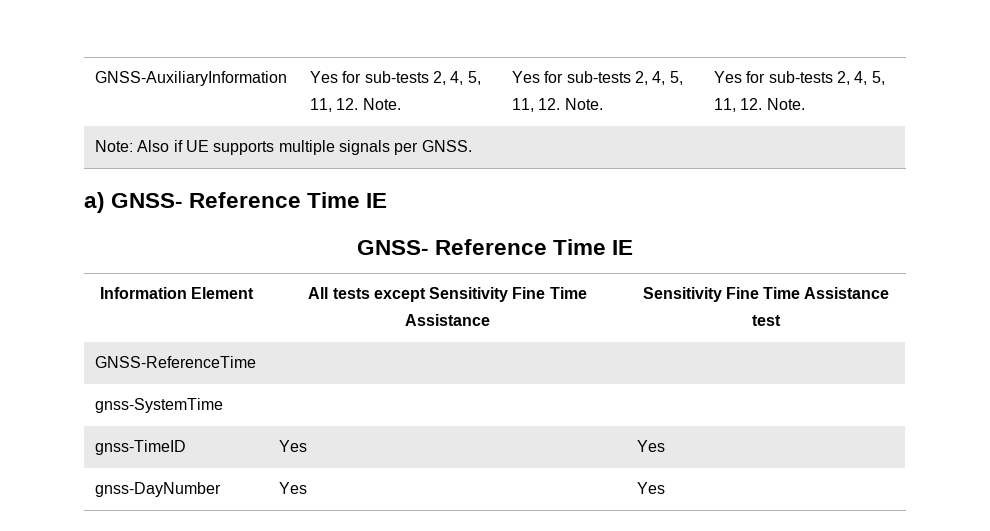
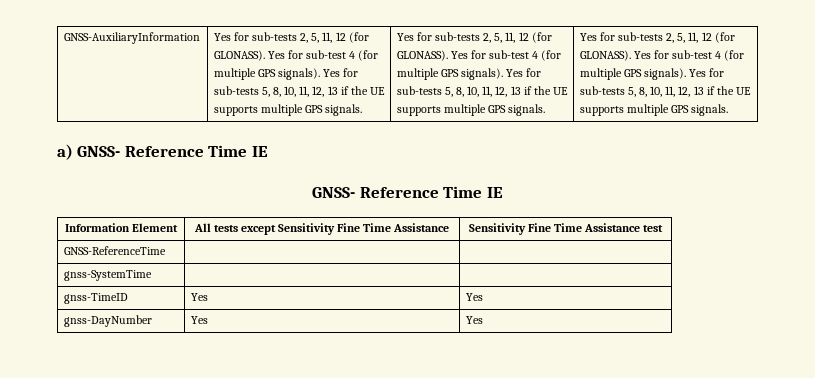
[450,71,481,85] [310,98,401,112] [512,71,683,85] [512,98,603,112] [714,71,885,85] [714,98,805,112] [95,140,472,155] 4, 5, 11, 12. Note. | Yes for sub-tests 2, 4, 5, 11, 12. Note. | Yes for sub-tests 2, 4, 5, 11, 12. Note. // Note: Also if UE supports multiple signals per GNSS. -> [311,32,369,43] [213,50,379,61] [213,68,359,80] [213,86,385,97] [213,104,363,116] [396,32,552,43] [396,50,562,61] [396,68,542,80] [396,86,568,97] [396,104,546,116] [579,32,735,43] [579,50,745,61] [579,68,725,80] [579,86,751,97] [579,104,729,116] 5, 11, 12 (for GLONASS). Yes for sub-test 4 (for multiple GPS signals). Yes for sub-tests 5, 8, 10, 11, 12, 13 if the UE supports multiple GPS signals. | Yes for sub-tests 2, 5, 11, 12 (for GLONASS). Yes for sub-test 4 (for multiple GPS signals). Yes for sub-tests 5, 8, 10, 11, 12, 13 if the UE supports multiple GPS signals. | Yes for sub-tests 2, 5, 11, 12 (for GLONASS). Yes for sub-test 4 (for multiple GPS signals). Yes for sub-tests 5, 8, 10, 11, 12, 13 if the UE supports multiple GPS signals.

